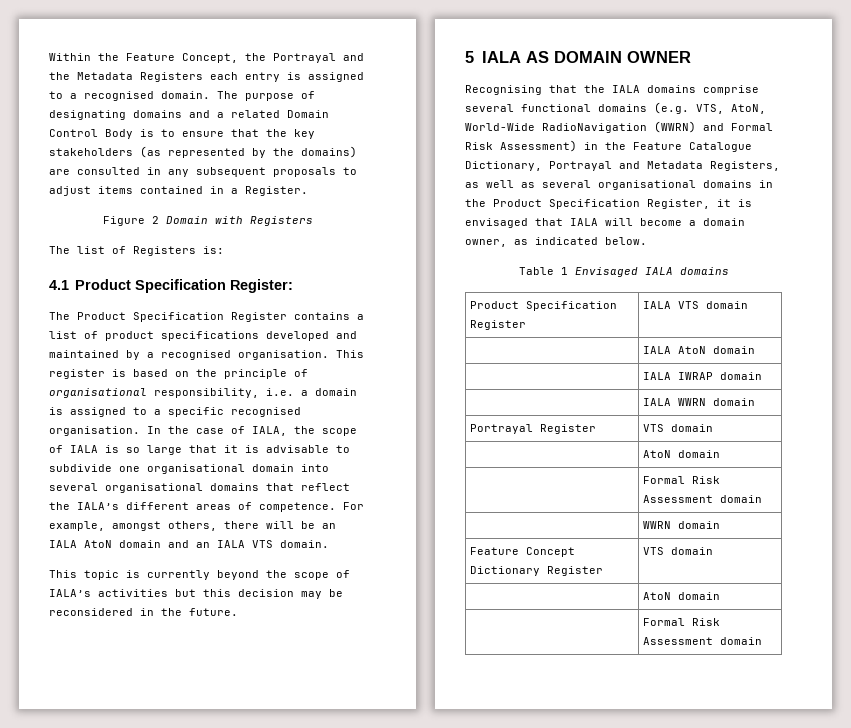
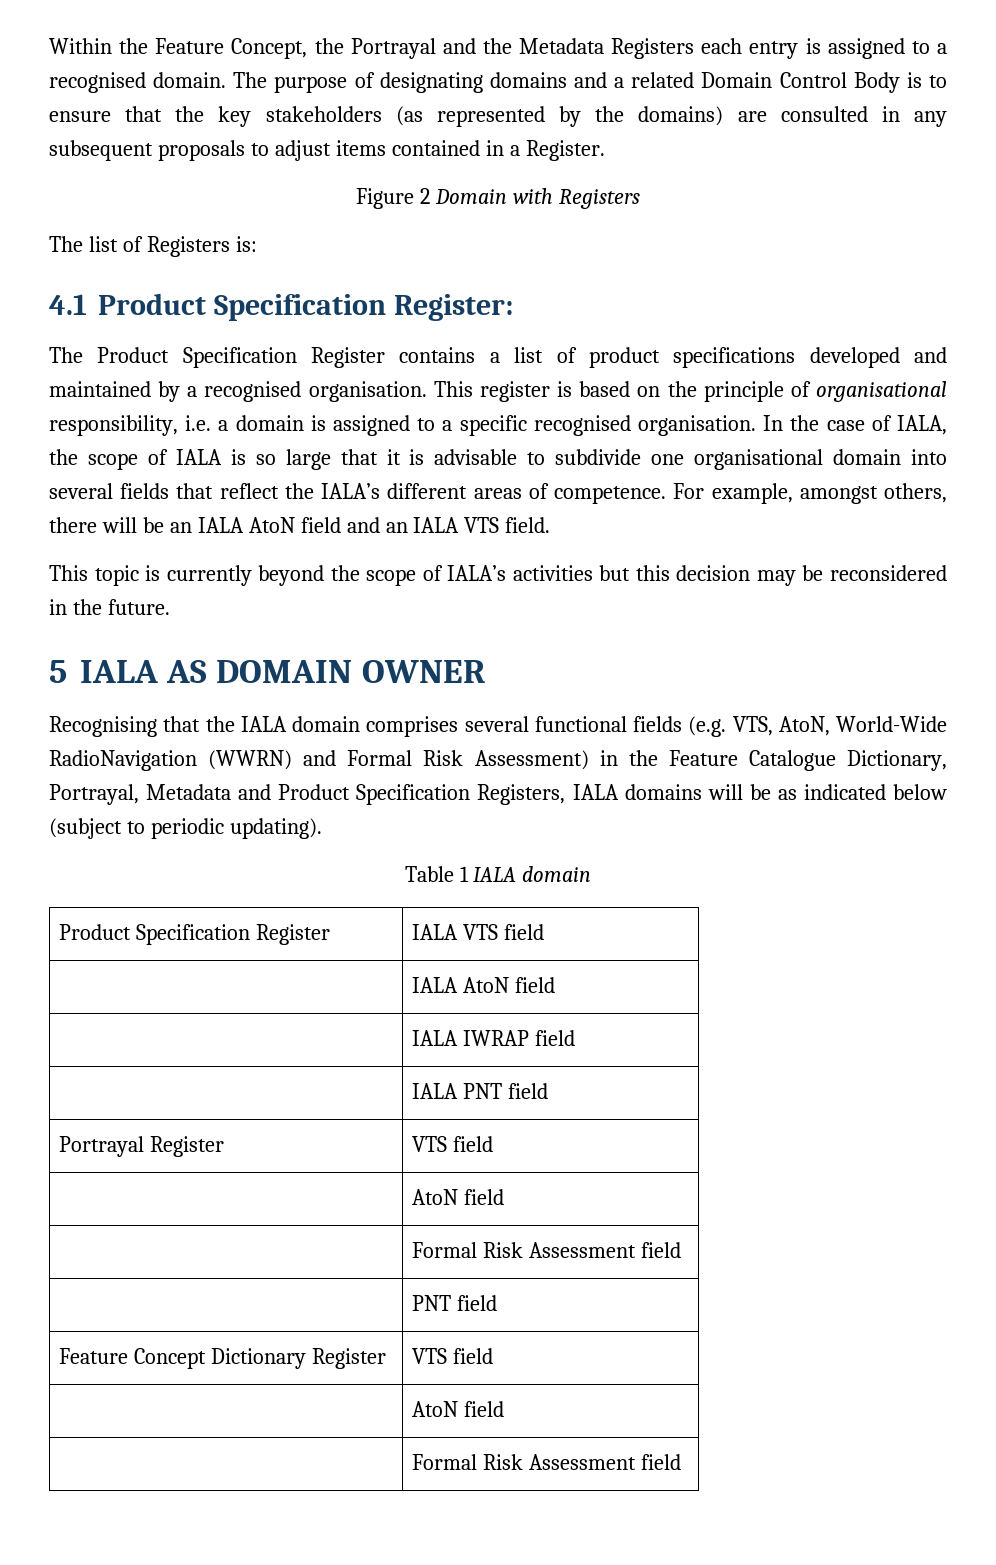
[105,483,259,493] organisational domains -> [120,483,170,499] fields
[119,540,161,548] domain -> [300,517,341,533] field
[280,540,329,548] domain. -> [505,517,551,533] field.
[647,85,759,95] domains comprise -> [292,716,459,737] domain comprises
[598,104,647,112] domains -> [633,716,682,732] fields
[549,161,780,171] [465,180,773,190] [465,199,752,209] [465,218,745,228] [465,237,647,247] Portrayal and Metadata Registers, as well as several organisational domains in the Product Specification Register, it is envisaged that IALA will become a domain owner, as indicated below. -> [49,784,948,805] [49,818,322,839] Portrayal, Metadata and Product Specification Registers, IALA domains will be as indicated below (subject to periodic updating).
[574,267,729,277] Envisaged IALA domains -> [473,866,592,882] IALA domain
[705,301,748,309] [642,346,755,354] domain // | IALA AtoN domain -> [504,924,545,940] [412,977,556,993] field // | IALA AtoN field
[719,372,762,380] [642,398,755,406] domain // | IALA WWRN domain -> [535,1030,576,1046] [412,1083,549,1099] field // | IALA PNT field
[670,424,713,432] [642,450,720,458] [642,476,720,484] [642,495,762,503] [642,521,720,529] domain // | AtoN domain // | Formal Risk Assessment domain // | WWRN domain -> [453,1136,494,1152] [412,1189,505,1205] [412,1242,682,1258] [412,1295,498,1311] field // | AtoN field // | Formal Risk Assessment field // | PNT field
[670,547,713,555] [642,592,720,600] [642,618,720,626] [642,637,762,645] domain // | AtoN domain // | Formal Risk Assessment domain -> [453,1348,494,1364] [412,1401,505,1417] [412,1454,682,1470] field // | AtoN field // | Formal Risk Assessment field

